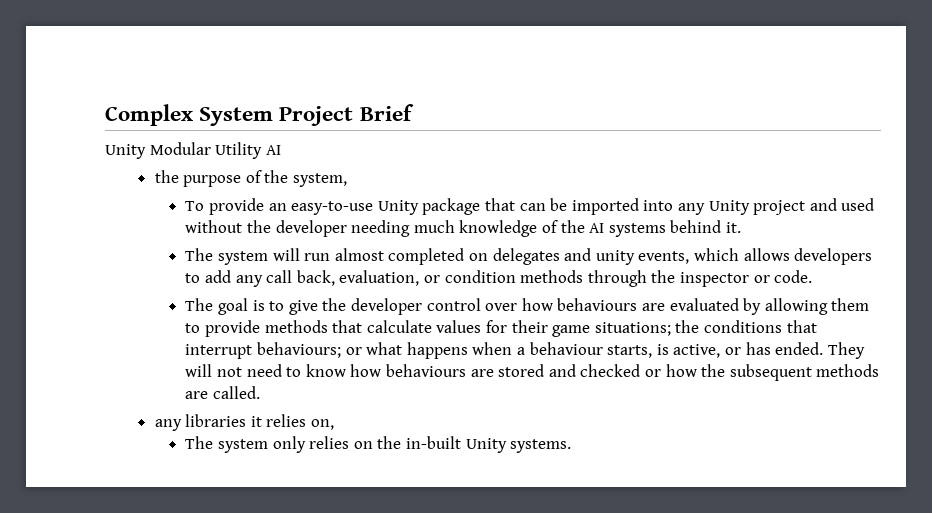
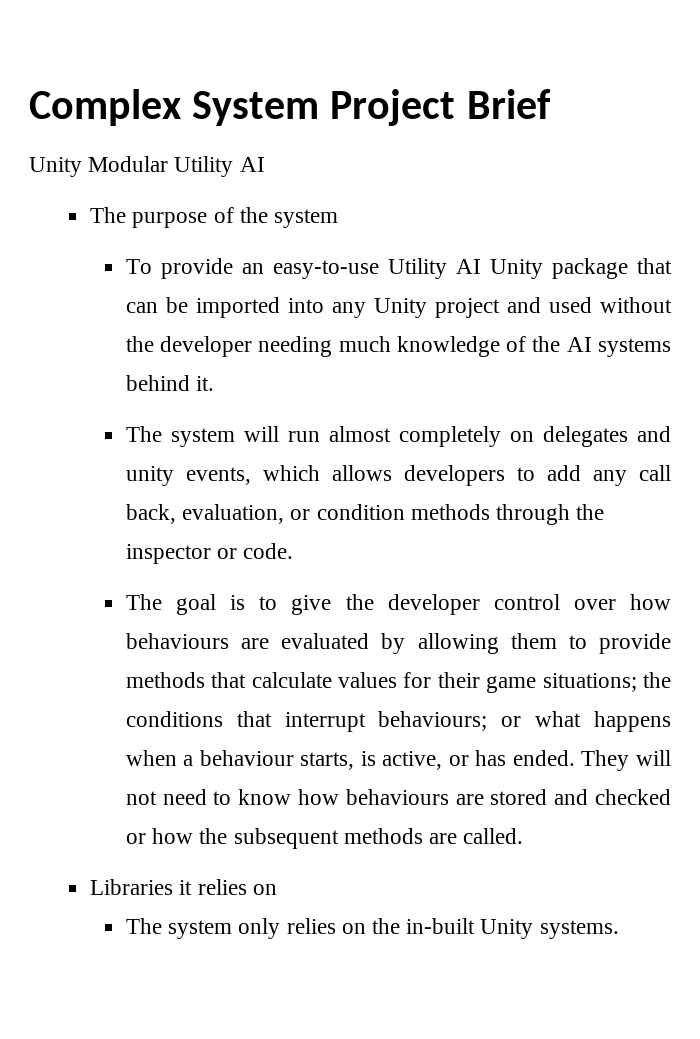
[154,170,179,183] the -> [90,207,127,223] The
[292,173,347,187] system, -> [273,209,338,228] system
(374, 208) none -> [387,258,481,279] Utility AI
[388,248,465,265] completed -> [398,426,501,447] completely
[154,414,247,431] any libraries -> [90,879,174,895] Libraries
[310,419,334,430] on, -> [252,884,277,895] on

